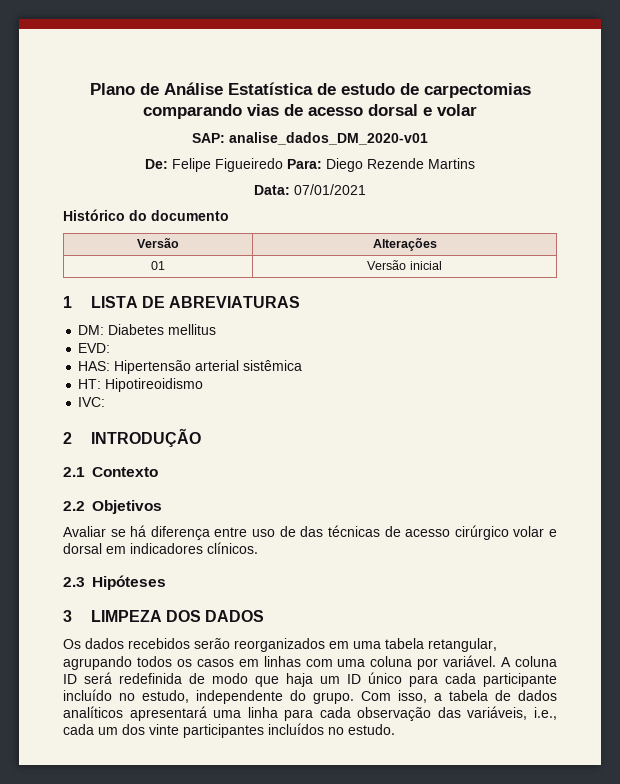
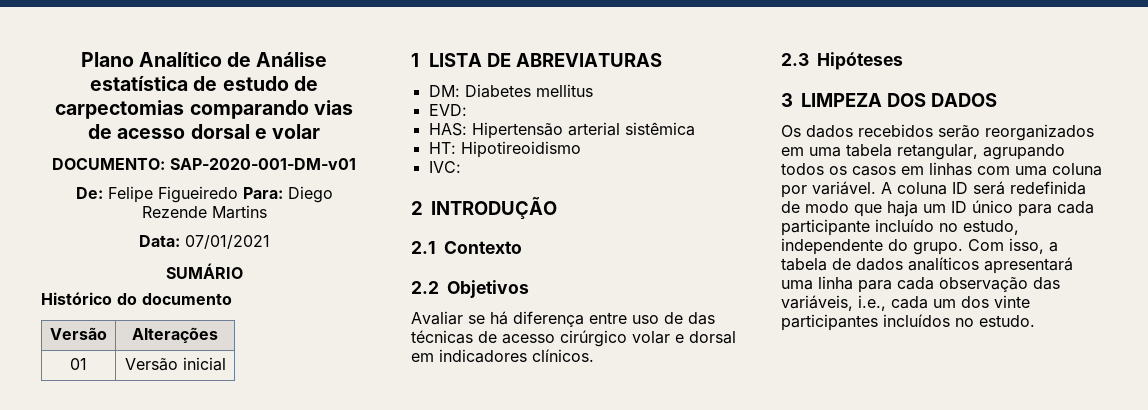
(135, 89) none -> [138,52,222,67] Analítico
[227,82,313,95] Estatística -> [90,76,189,91] estatística
[192,132,428,145] SAP: analise_dados_DM_2020-v01 -> [52,158,356,170] DOCUMENTO: SAP-2020-001-DM-v01
(366, 189) none -> [165,263,243,279] // SUMÁRIO

